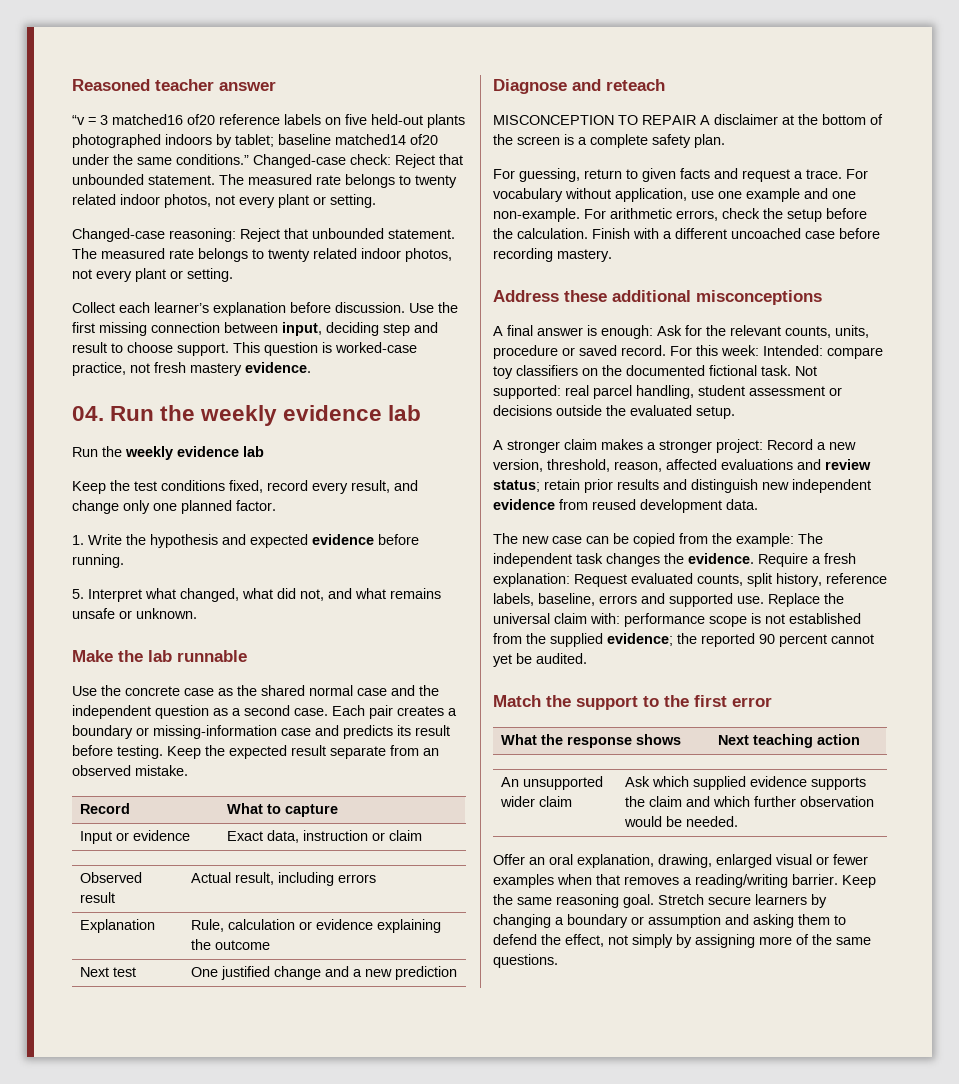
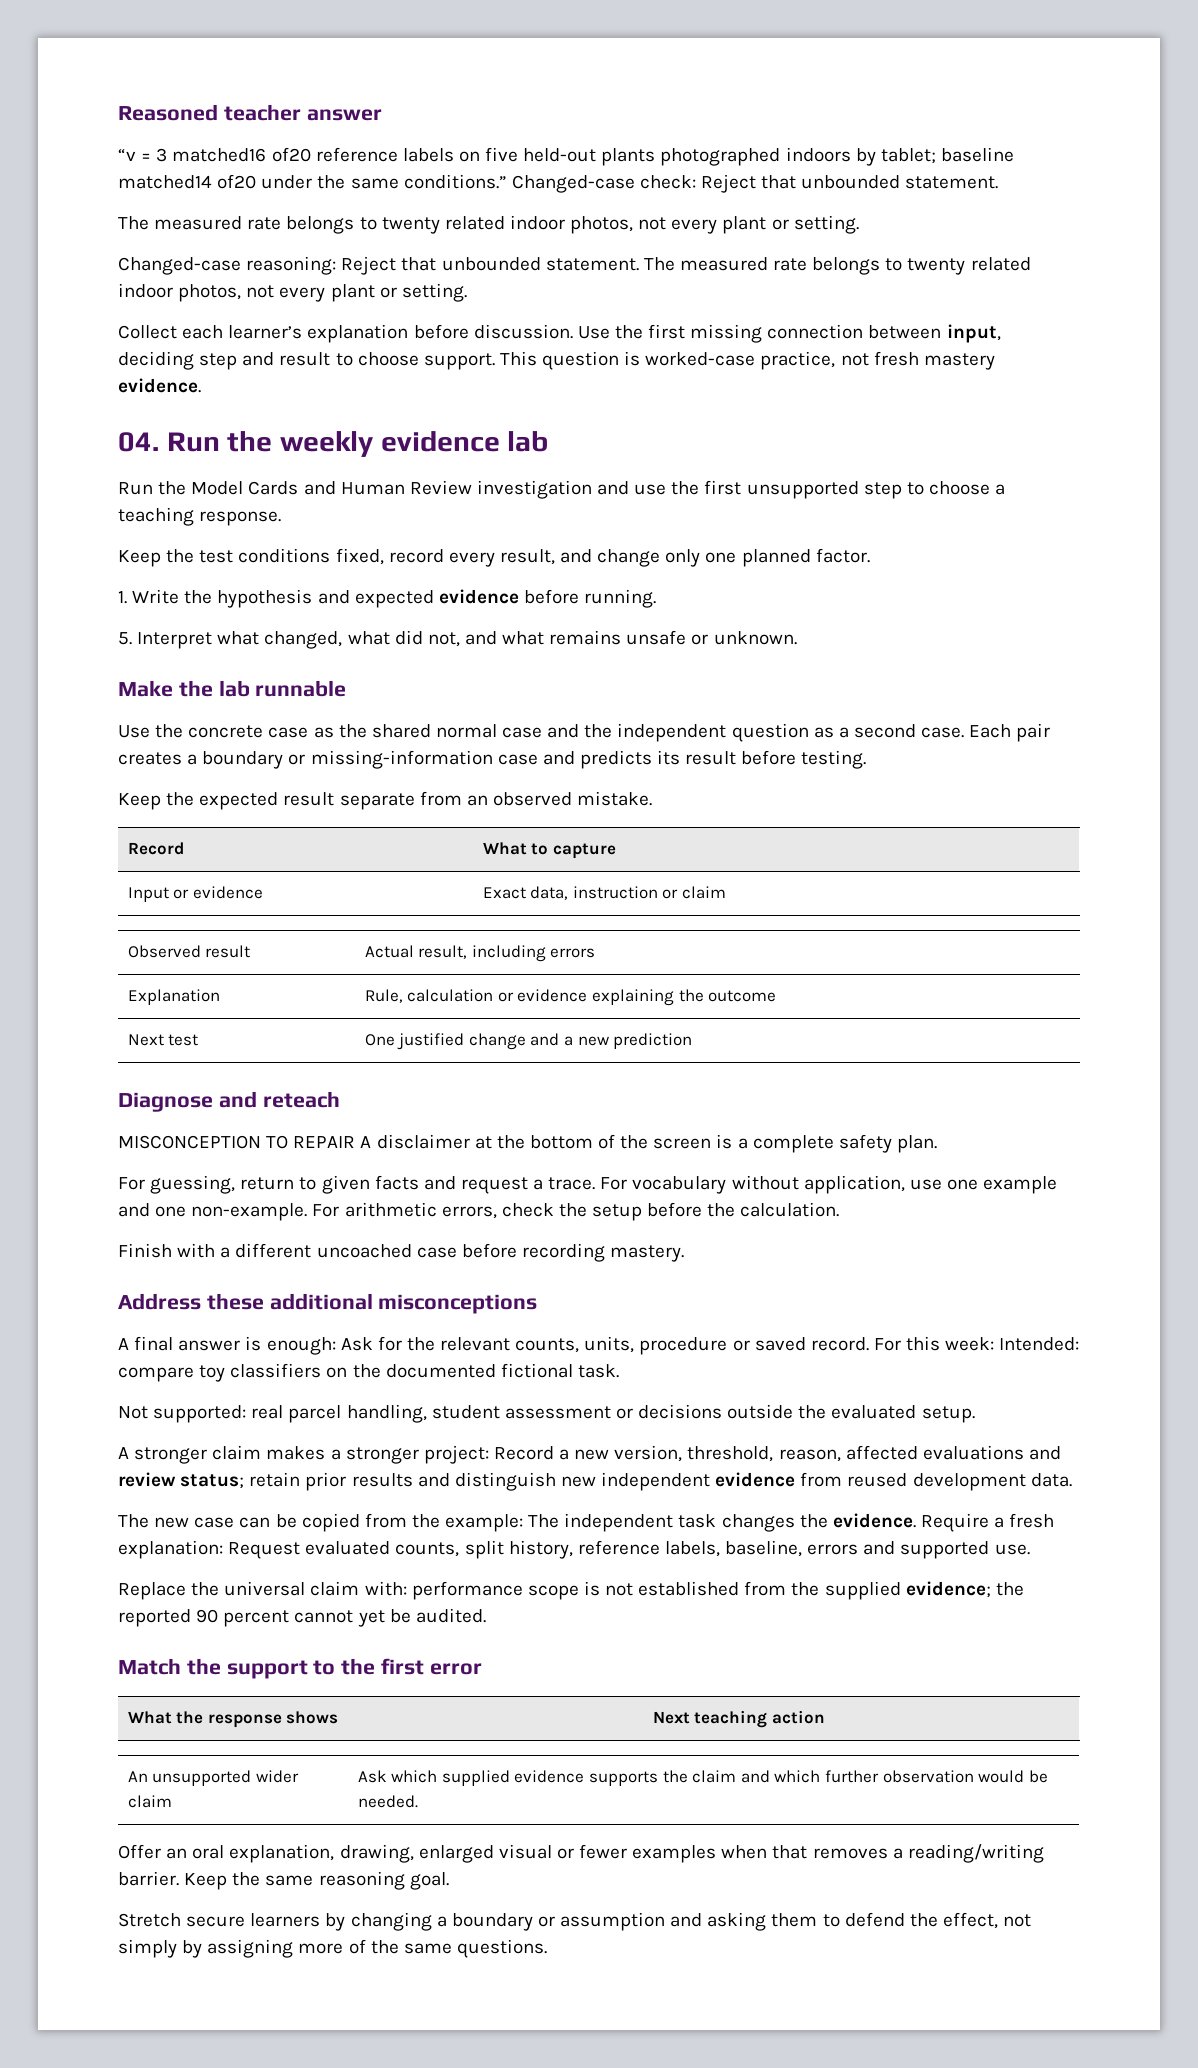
(215, 180) none -> (999, 182) //
[125,446,264,460] weekly evidence lab -> [191,480,1006,499] [118,507,282,526] Model Cards and Human Review investigation and use the first unsupported step to choose a teaching response.
(163, 752) none -> (867, 759) //
(588, 233) none -> (840, 1209) //
(791, 370) none -> (619, 1371) //
(764, 600) none -> (1030, 1549) //
(654, 901) none -> (449, 1881) //

